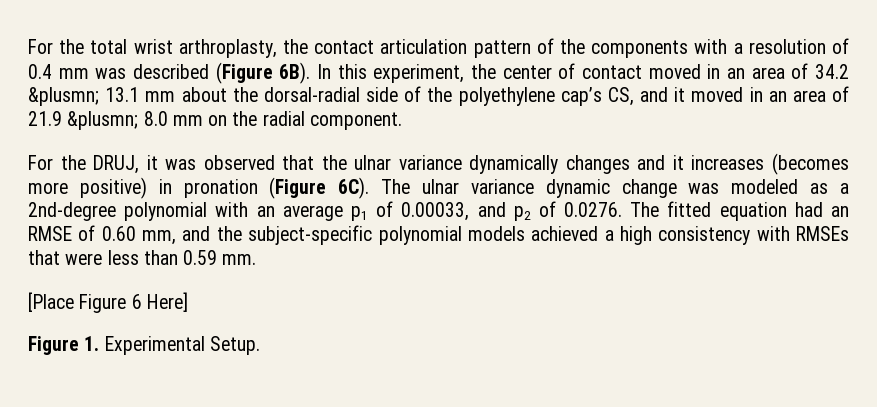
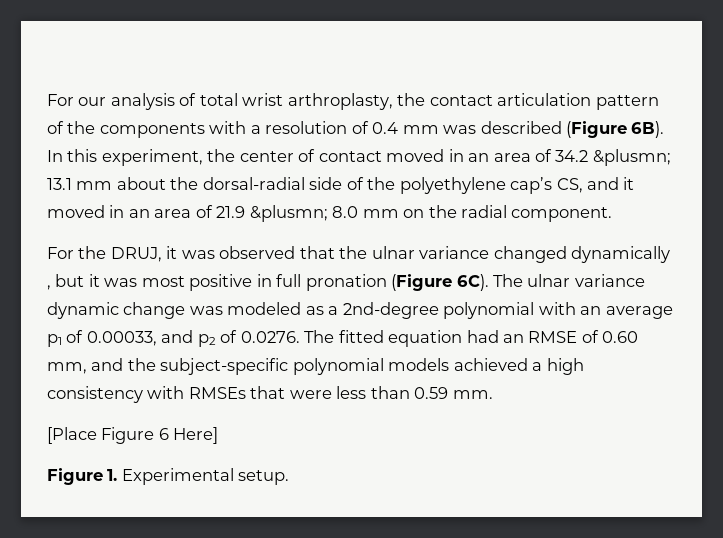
[28,39,85,54] For the -> [47,93,197,110] For our analysis of
[469,153,849,175] [28,177,172,199] dynamically changes and it increases (becomes more positive) in -> [493,246,671,263] [47,274,302,291] changed dynamically , but it was most positive in full
[209,336,260,355] Setup. -> [238,470,290,485] setup.

